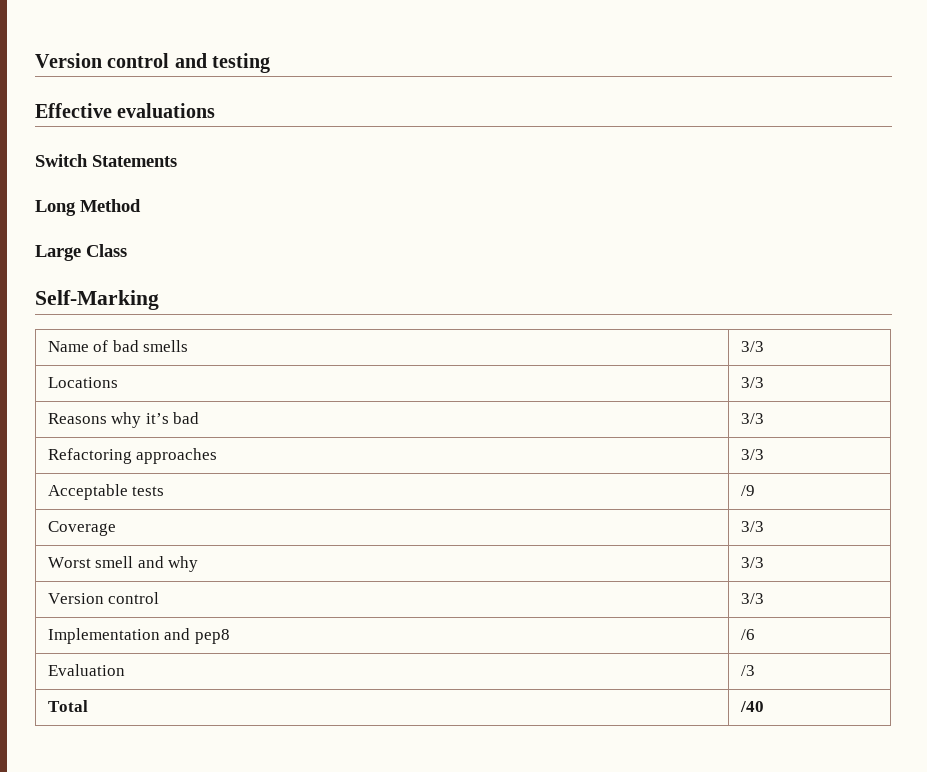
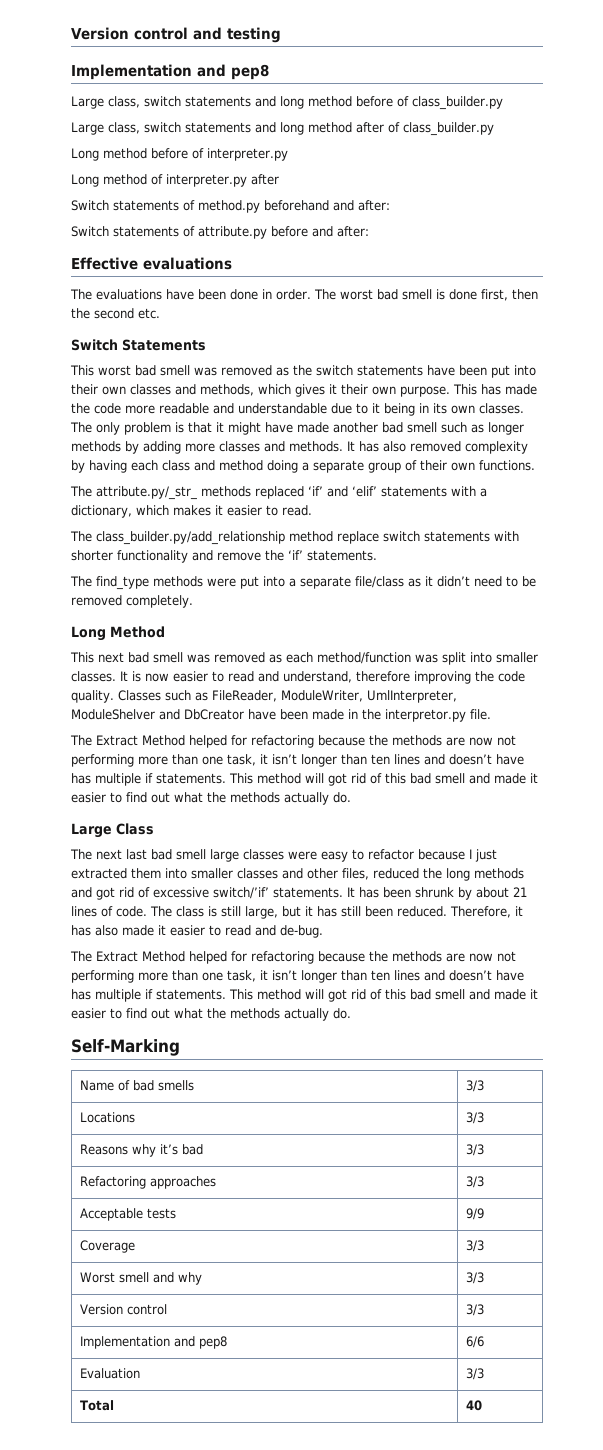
[35,103,216,118] [35,154,177,167] [35,199,141,216] [35,244,127,261] Effective evaluations // Switch Statements // Long Method // Large Class -> [71,64,269,80] [71,96,503,110] [71,122,494,136] [71,148,288,161] [71,174,279,187] [71,200,390,213] [71,226,369,239] [71,257,232,270] [70,289,538,301] [71,308,160,319] [71,339,206,351] [70,365,536,378] [71,384,537,397] [71,403,524,416] [70,422,524,435] [71,441,528,454] [71,460,535,473] [70,486,487,500] [71,505,312,518] [70,531,519,545] [71,550,377,563] [70,576,536,590] [71,595,193,608] [71,626,165,641] [70,652,538,665] [71,671,525,684] [71,690,457,703] [71,709,491,722] [70,735,516,748] [71,754,524,767] [71,773,538,786] [71,792,351,805] [71,823,154,838] [70,849,497,862] [71,868,524,881] [71,887,527,900] [71,906,523,919] [71,925,323,938] [70,951,516,964] [71,970,524,983] [71,989,538,1002] [71,1008,351,1021] Implementation and pep8 // Large class, switch statements and long method before of class_builder.py // Large class, switch statements and long method after of class_builder.py // Long method before of interpreter.py // Long method of interpreter.py after // Switch statements of method.py beforehand and after: // Switch statements of attribute.py before and after: // Effective evaluations // The evaluations have been done in order. The worst bad smell is done first, then the second etc. // Switch Statements // This worst bad smell was removed as the switch statements have been put into their own classes and methods, which gives it their own purpose. This has made the code more readable and understandable due to it being in its own classes. The only problem is that it might have made another bad smell such as longer methods by adding more classes and methods. It has also removed complexity by having each class and method doing a separate group of their own functions. // The attribute.py/_str_ methods replaced ‘if’ and ‘elif’ statements with a dictionary, which makes it easier to read. // The class_builder.py/add_relationship method replace switch statements with shorter functionality and remove the ‘if’ statements. // The find_type methods were put into a separate file/class as it didn’t need to be removed completely. // Long Method // This next bad smell was removed as each method/function was split into smaller classes. It is now easier to read and understand, therefore improving the code quality. Classes such as FileReader, ModuleWriter, UmlInterpreter, ModuleShelver and DbCreator have been made in the interpretor.py file. // The Extract Method helped for refactoring because the methods are now not performing more than one task, it isn’t longer than ten lines and doesn’t have has multiple if statements. This method will got rid of this bad smell and made it easier to find out what the methods actually do. // Large Class // The next last bad smell large classes were easy to refactor because I just extracted them into smaller classes and other files, reduced the long methods and got rid of excessive switch/’if’ statements. It has been shrunk by about 21 lines of code. The class is still large, but it has still been reduced. Therefore, it has also made it easier to read and de-bug. // The Extract Method helped for refactoring because the methods are now not performing more than one task, it isn’t longer than ten lines and doesn’t have has multiple if statements. This method will got rid of this bad smell and made it easier to find out what the methods actually do.
[740,485,755,496] /9 -> [465,1208,484,1220] 9/9
[740,629,755,640] /6 -> [465,1336,484,1348] 6/6
[740,665,755,676] /3 -> [465,1368,484,1380] 3/3
[739,701,764,712] /40 -> [465,1400,482,1411] 40

